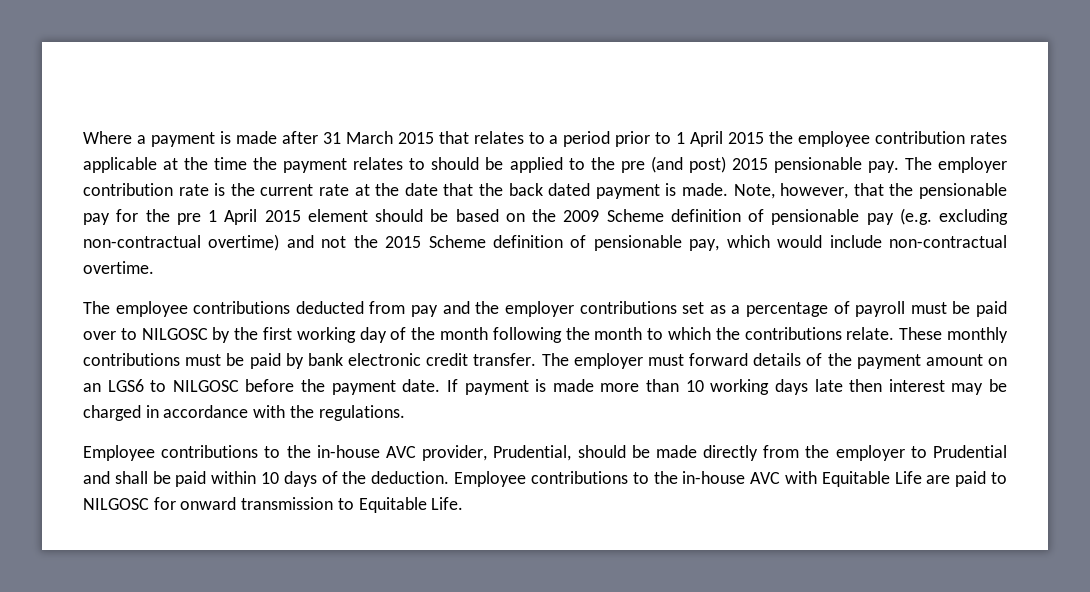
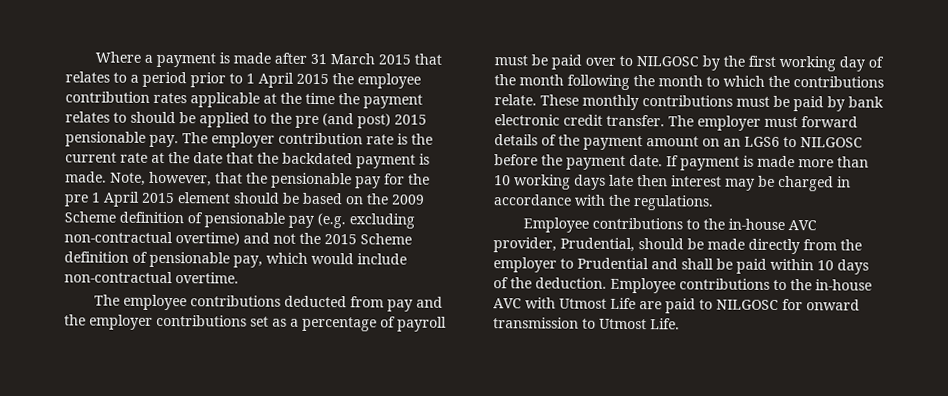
[508,183,591,196] back dated -> [282,152,353,165] backdated
[821,471,890,487] Equitable -> [559,298,607,309] Utmost
[358,497,427,513] Equitable -> [599,318,647,330] Utmost

